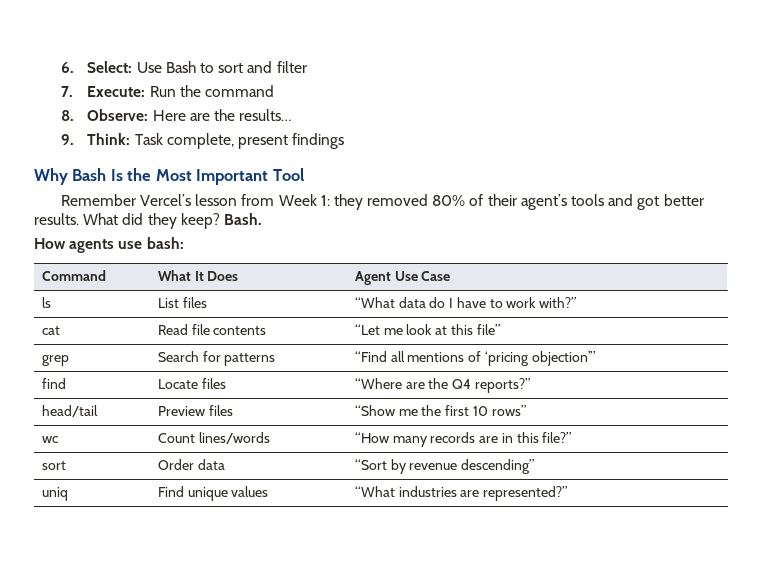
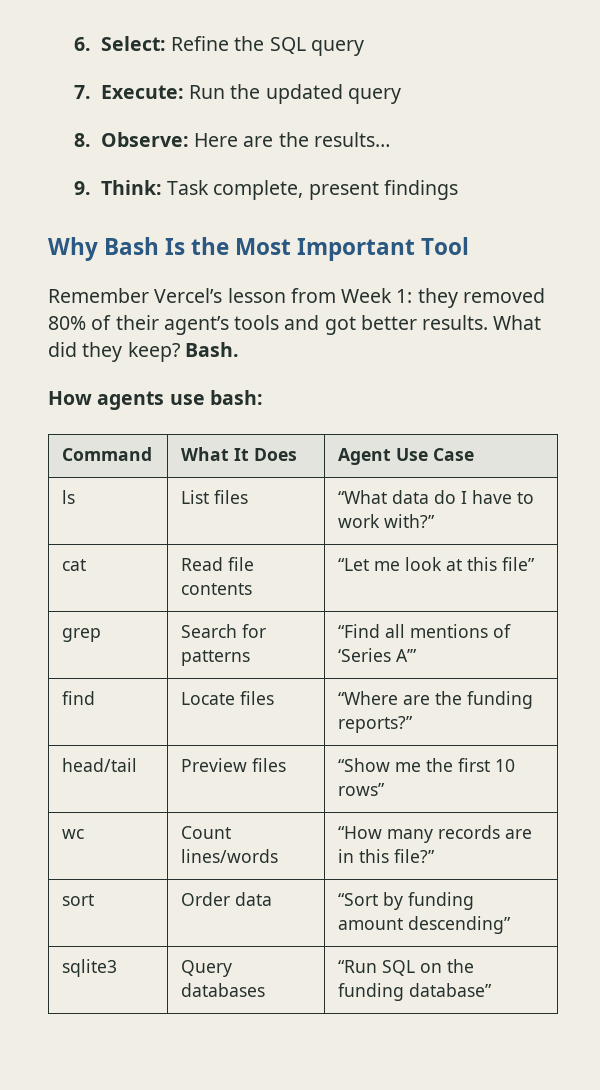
[136,61,307,73] Use Bash to sort and filter -> [171,36,364,56] Refine the SQL query
[204,85,274,97] command -> [265,84,401,104] updated query
[484,351,595,366] ‘pricing objection’” -> [338,648,418,662] ‘Series A’”
[452,379,472,389] Q4 -> [467,691,534,709] funding
[409,463,458,470] revenue -> [408,892,475,910] [338,918,404,930] funding amount
[41,487,68,501] [157,486,269,501] [354,486,568,501] uniq | Find unique values | “What industries are represented?” -> [62,959,118,977] [181,960,233,977] [181,983,266,997] [338,959,475,976] [338,983,493,1001] sqlite3 | Query databases | “Run SQL on the funding database”

